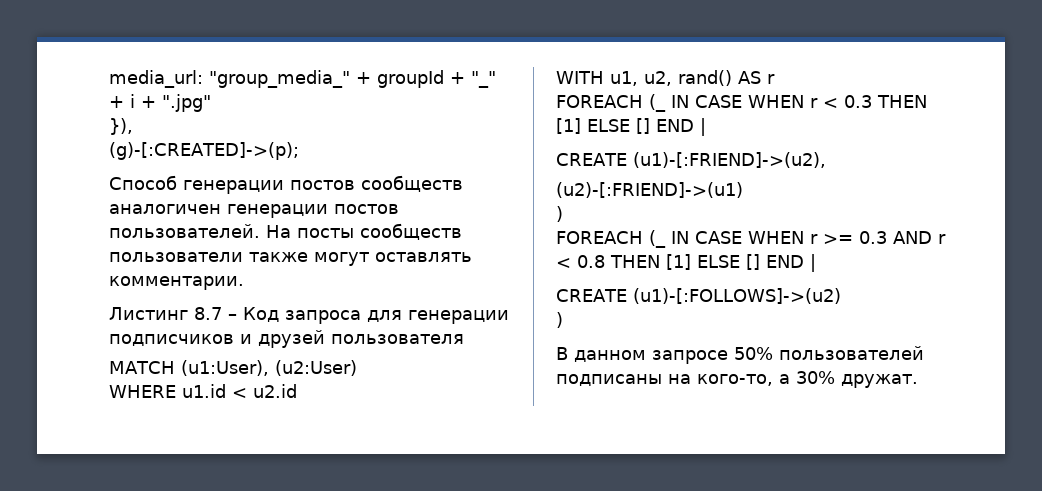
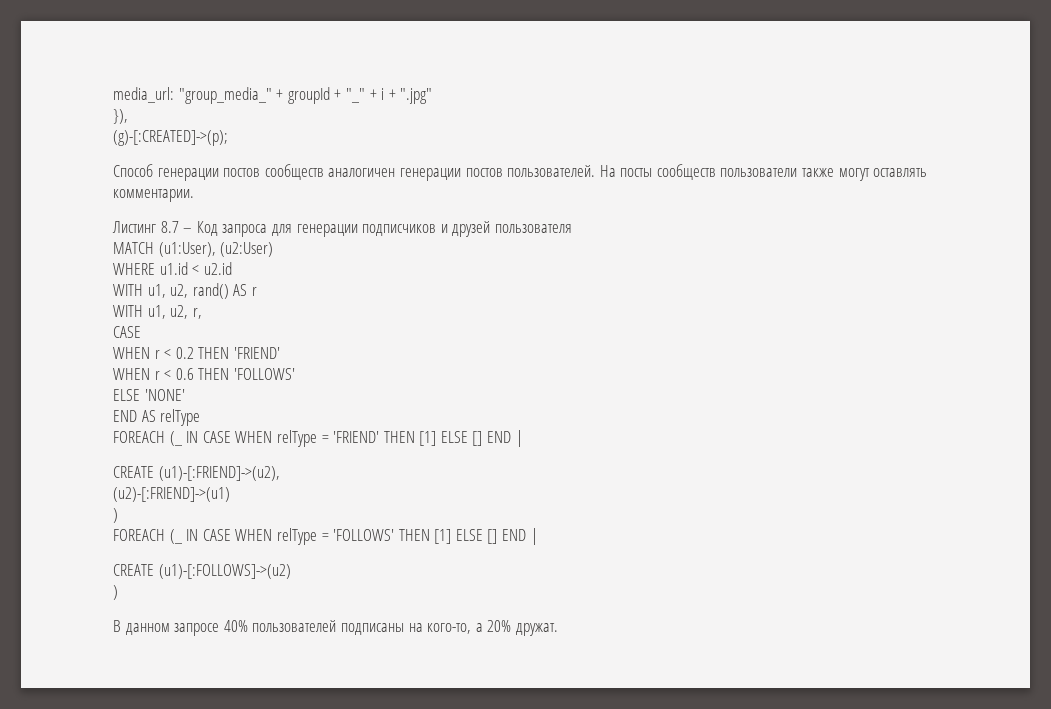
[556,94,872,112] // FOREACH (_ IN CASE WHEN r < 0.3 -> [113,305,202,319] [113,326,141,338] [113,347,280,359] [113,368,295,380] [113,389,185,401] [113,409,201,426] [113,430,380,447] // WITH u1, u2, r, // CASE // WHEN r < 0.2 THEN 'FRIEND' // WHEN r < 0.6 THEN 'FOLLOWS' // ELSE 'NONE' // END AS relType // FOREACH (_ IN CASE WHEN relType = 'FRIEND'
[810,231,946,244] [556,255,605,268] r >= 0.3 AND r < 0.8 -> [276,528,395,545] relType = 'FOLLOWS'
[734,347,773,360] 50% -> [223,620,248,632] 40%
[796,371,835,384] 30% -> [487,620,512,632] 20%

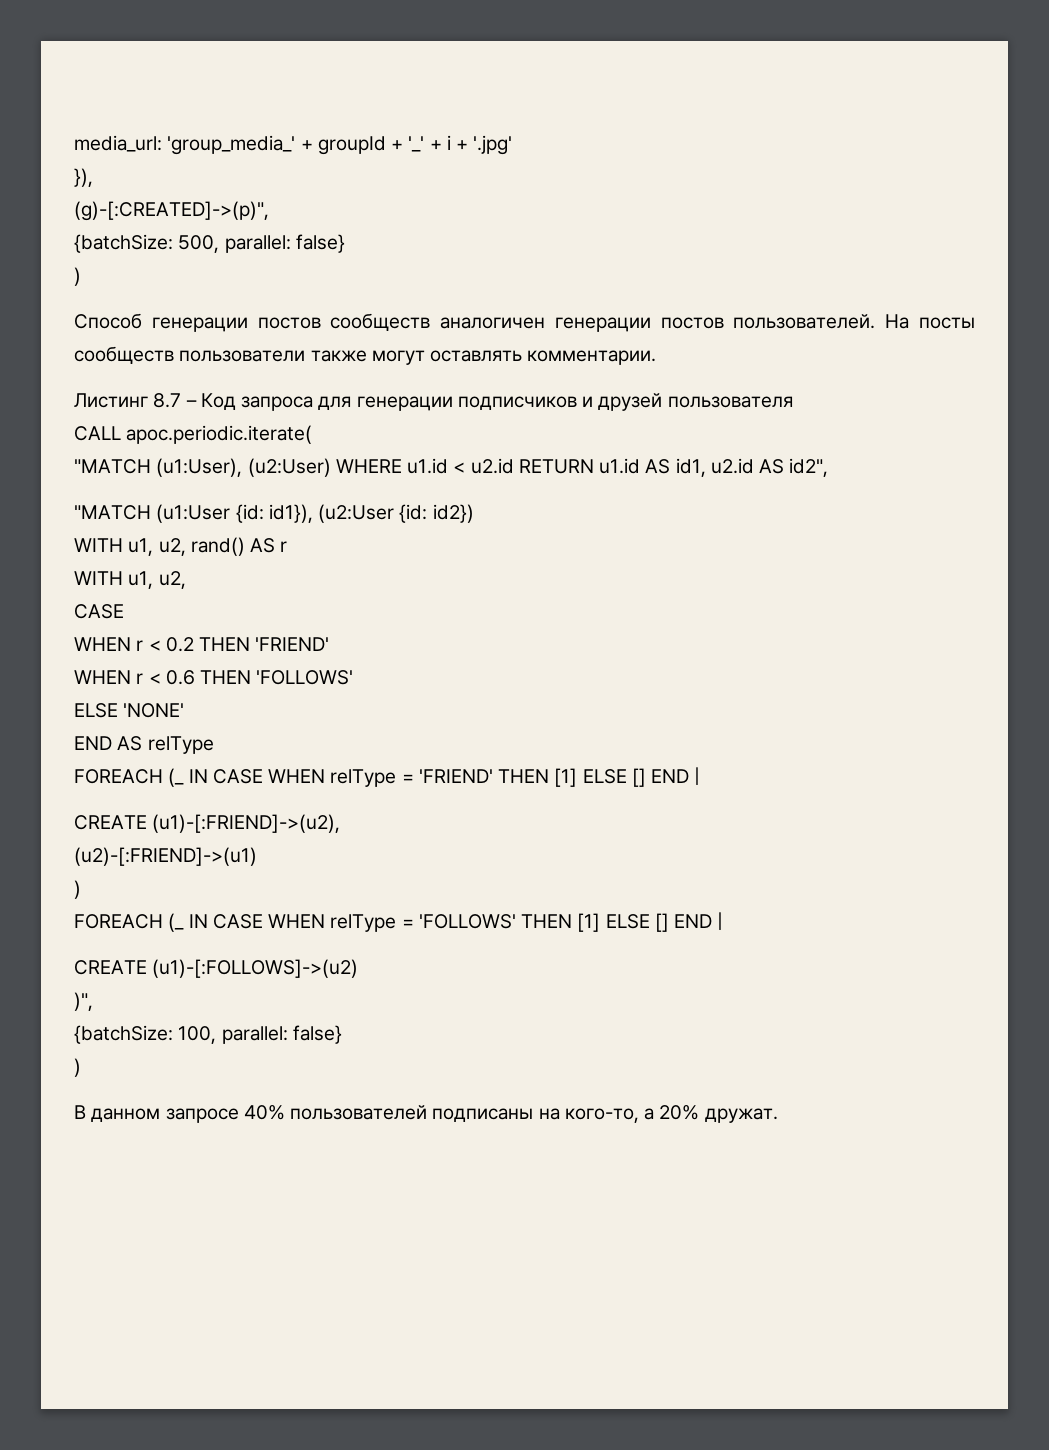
[178,87,272,104] "group_media_" -> [167,135,296,155] 'group_media_'
[345,88,365,103] "_" -> [408,136,425,152] '_'
[400,88,433,104] ".jpg" -> [473,135,513,155] '.jpg'
[113,130,228,146] (g)-[:CREATED]->(p); -> [74,201,269,221] [74,234,345,253] [74,267,81,286] (g)-[:CREATED]->(p)", // {batchSize: 500, parallel: false} // )
[113,242,154,254] MATCH -> [74,425,313,444] [74,459,151,474] CALL apoc.periodic.iterate( // "MATCH
(274, 249) // -> (331, 467) none
(232, 268) none -> [518,458,829,477] [74,504,474,523] RETURN u1.id AS id1, u2.id AS id2", // "MATCH (u1:User {id: id1}), (u2:User {id: id2})
[192,308,202,319] r, -> (186, 580) none
(291, 571) none -> [74,992,93,1011] [74,1025,342,1044] // )", // {batchSize: 100, parallel: false}

